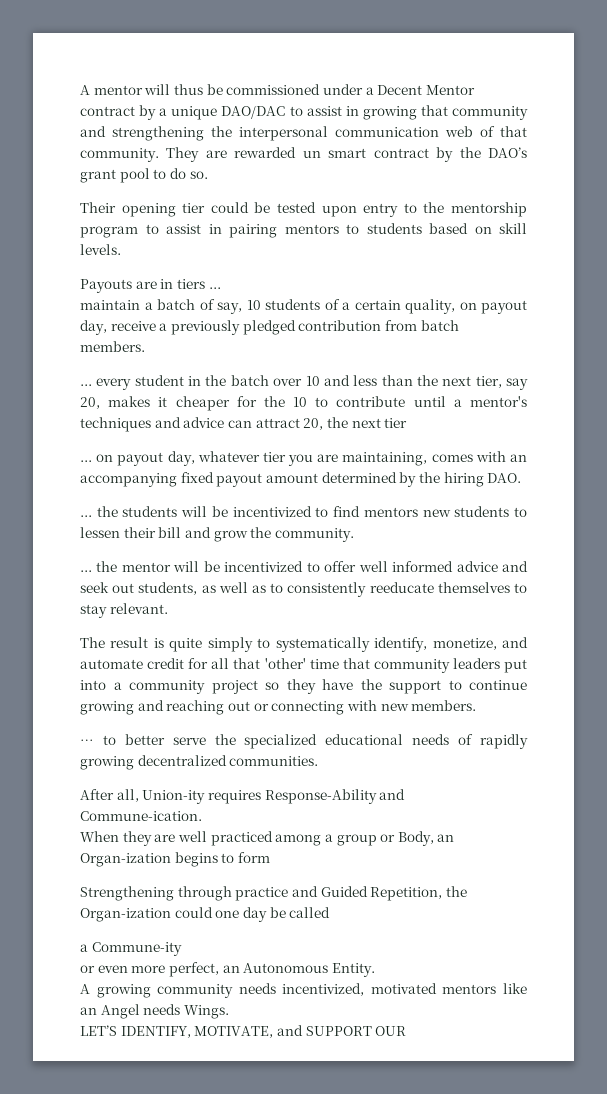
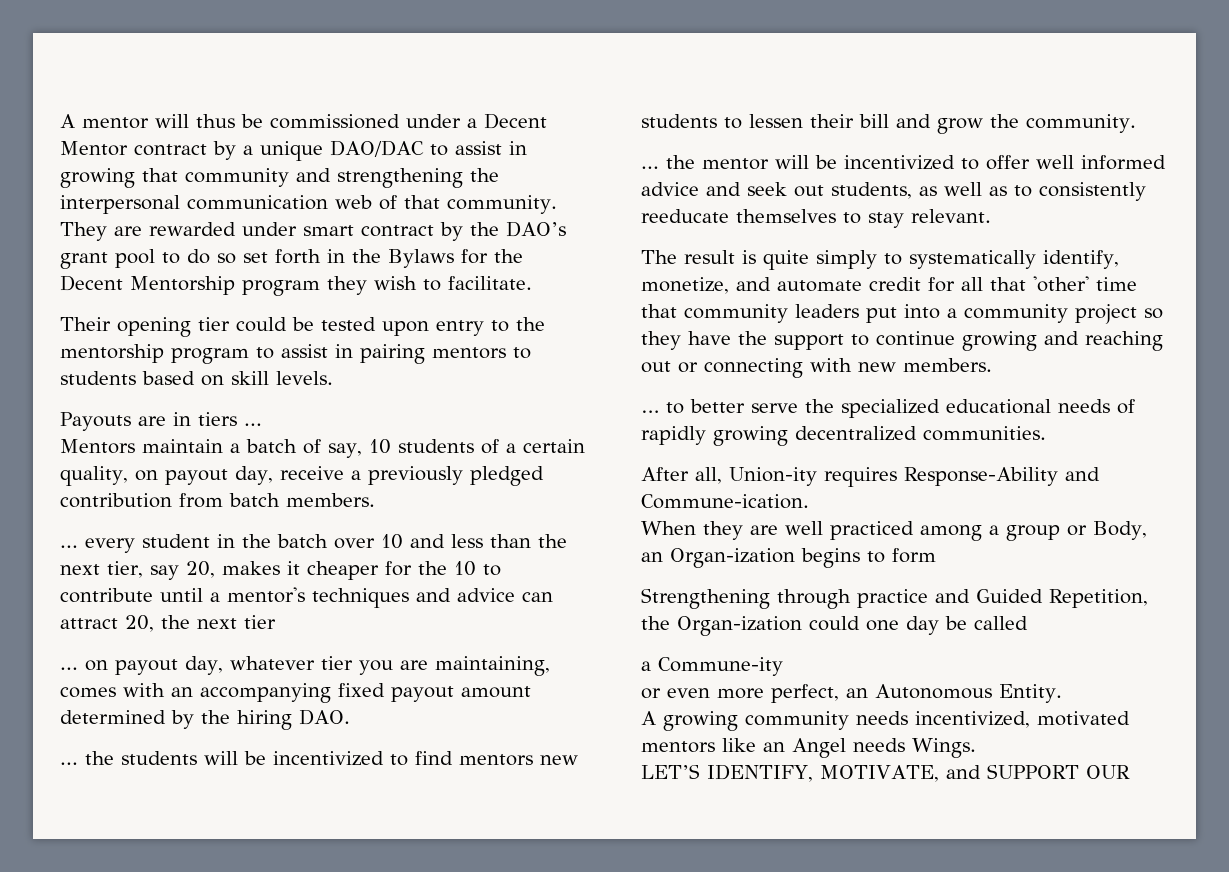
[302,151,321,158] un -> [242,222,297,236] under
[189,171,208,179] so. -> [217,249,523,268] [60,275,532,296] so set forth in the Bylaws for the Decent Mentorship program they wish to facilitate.
(221, 288) none -> [60,439,135,454] Mentors

